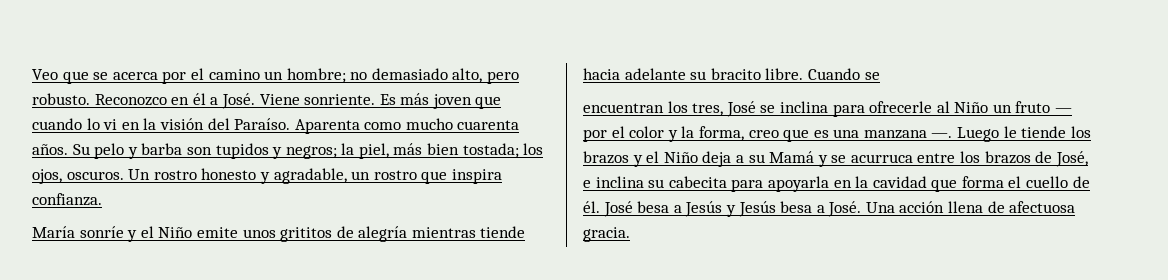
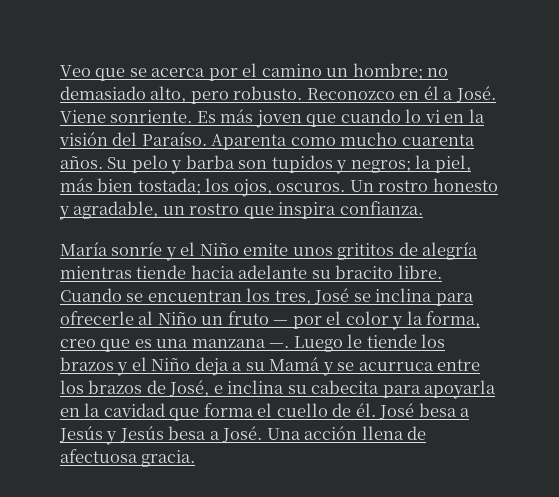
(880, 76) // -> (144, 297) none

